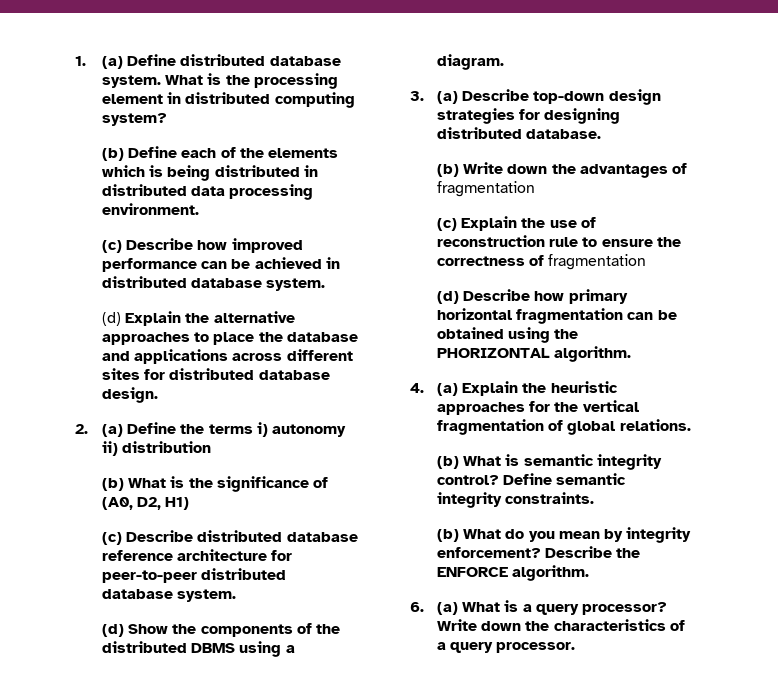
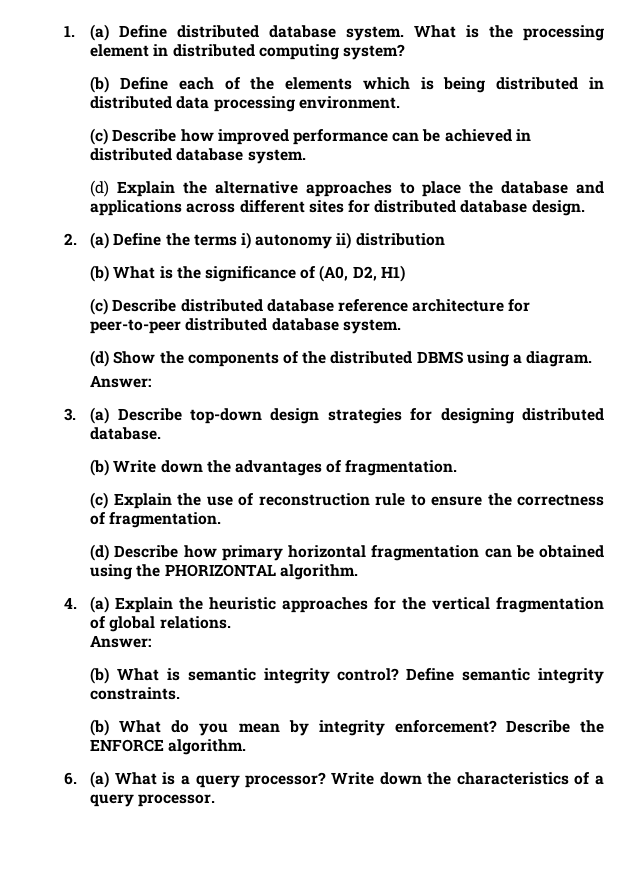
(505, 62) none -> [90,375,152,388] // Answer:
[437,181,536,197] fragmentation -> [345,460,458,476] fragmentation.
[548,254,647,270] fragmentation -> [109,512,222,528] fragmentation.
(691, 425) none -> [90,635,152,648] // Answer:

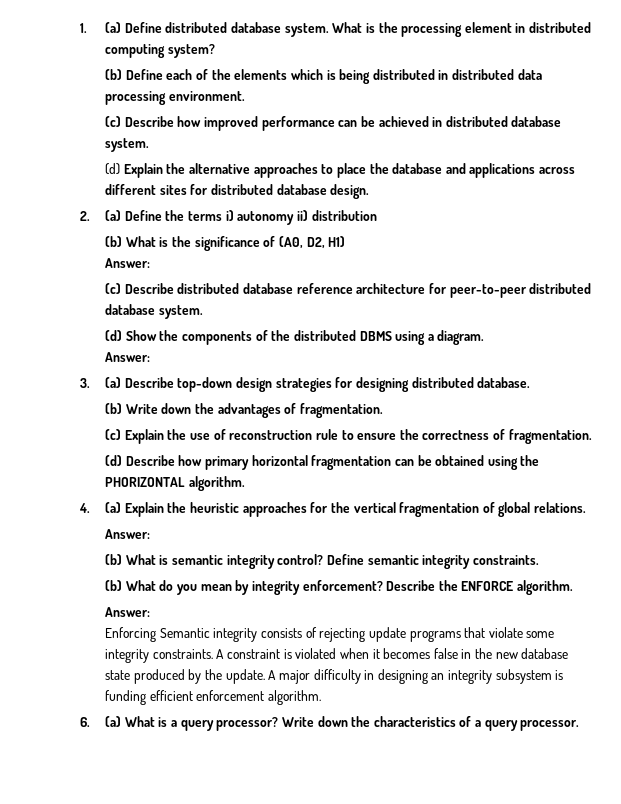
(405, 273) none -> [104,258,150,268] // Answer:
(247, 747) none -> [104,607,150,617] [104,627,555,642] [104,648,569,663] [104,669,564,684] [104,690,321,705] // Answer: // Enforcing Semantic integrity consists of rejecting update programs that violate some integrity constraints. A constraint is violated when it becomes false in the new database state produced by the update. A major difficulty in designing an integrity subsystem is funding efficient enforcement algorithm.

